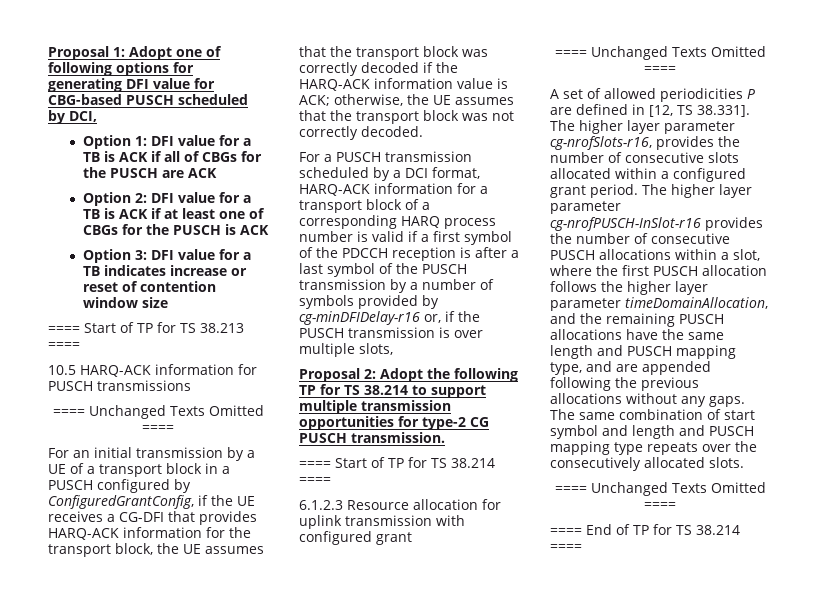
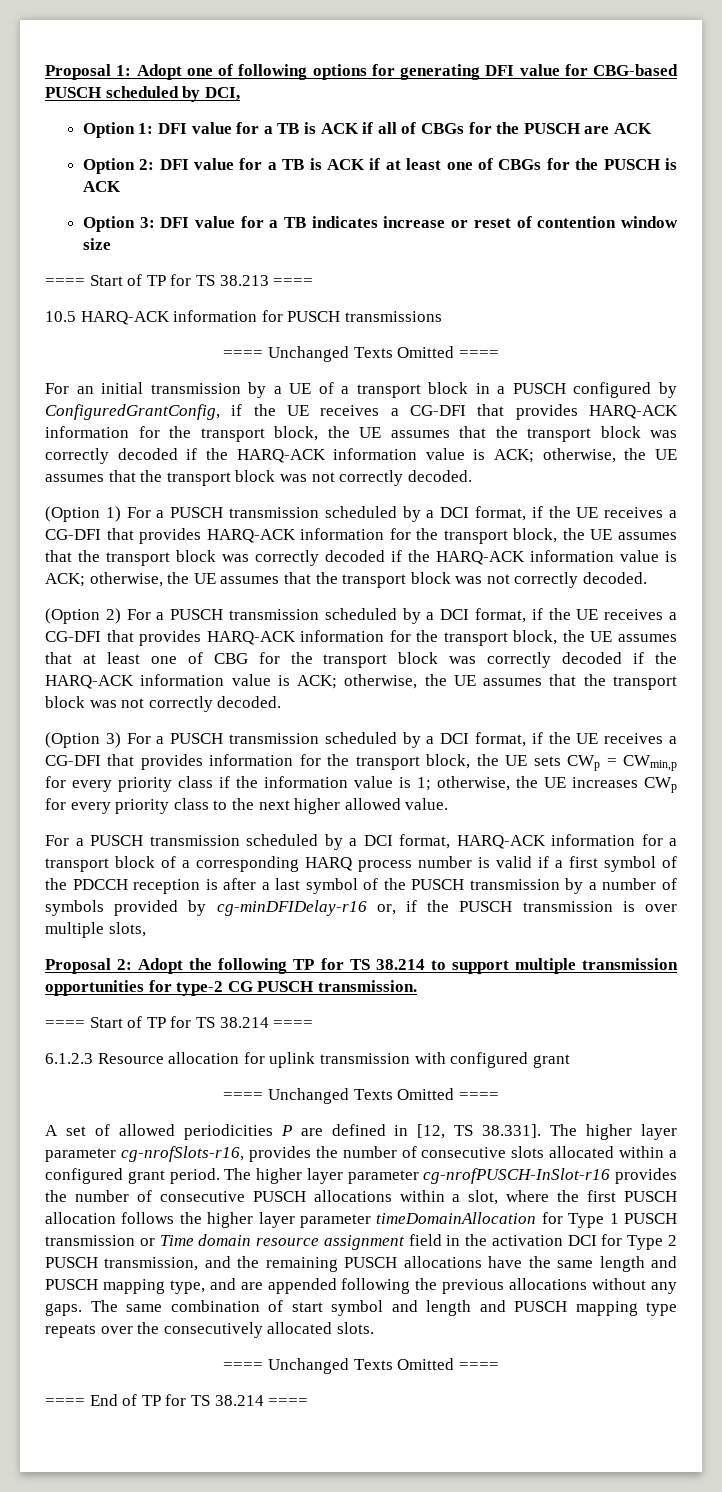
(423, 131) none -> [45,506,677,522] [45,528,677,544] [45,550,677,566] [45,572,648,588] [45,608,677,624] [45,630,677,646] [45,652,677,668] [45,674,677,690] [45,696,282,712] [45,732,677,748] [45,754,677,771] [45,776,677,793] [45,798,449,814] // (Option 1) For a PUSCH transmission scheduled by a DCI format, if the UE receives a CG-DFI that provides HARQ-ACK information for the transport block, the UE assumes that the transport block was correctly decoded if the HARQ-ACK information value is ACK; otherwise, the UE assumes that the transport block was not correctly decoded. // (Option 2) For a PUSCH transmission scheduled by a DCI format, if the UE receives a CG-DFI that provides HARQ-ACK information for the transport block, the UE assumes that at least one of CBG for the transport block was correctly decoded if the HARQ-ACK information value is ACK; otherwise, the UE assumes that the transport block was not correctly decoded. // (Option 3) For a PUSCH transmission scheduled by a DCI format, if the UE receives a CG-DFI that provides information for the transport block, the UE sets CWp = CWmin,p for every priority class if the information value is 1; otherwise, the UE increases CWp for every priority class to the next higher allowed value.
[625,297,768,309] timeDomainAllocation, -> [376,1212,677,1228] [45,1234,677,1250] [45,1257,199,1271] timeDomainAllocation for Type 1 PUSCH transmission or Time domain resource assignment field in the activation DCI for Type 2 PUSCH transmission,

